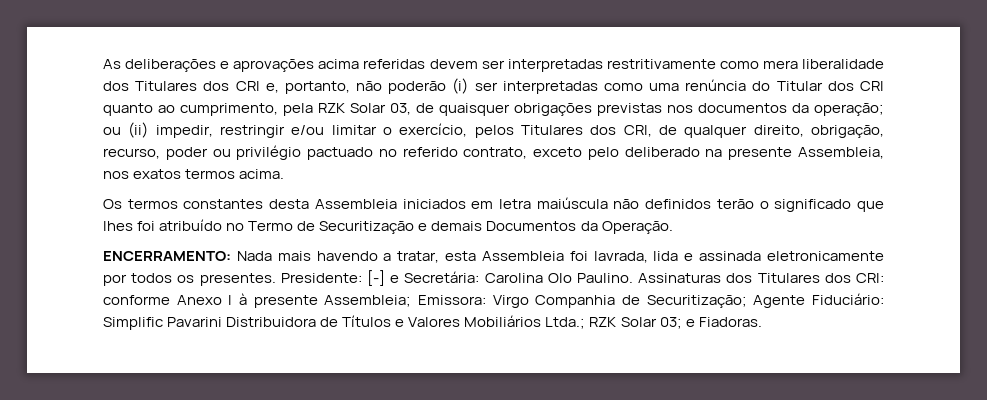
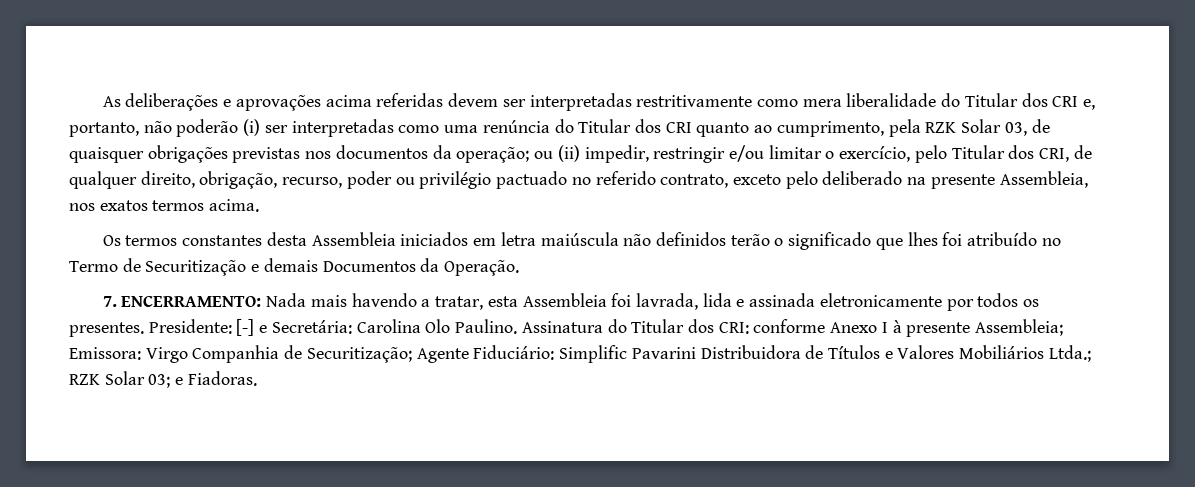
[103,81,198,91] dos Titulares -> [941,93,1018,107] do Titular
[474,125,583,138] pelos Titulares -> [914,145,1005,163] pelo Titular
(673, 227) none -> [102,296,117,307] 7.
[638,273,820,283] Assinaturas dos Titulares -> [521,319,685,333] Assinatura do Titular

